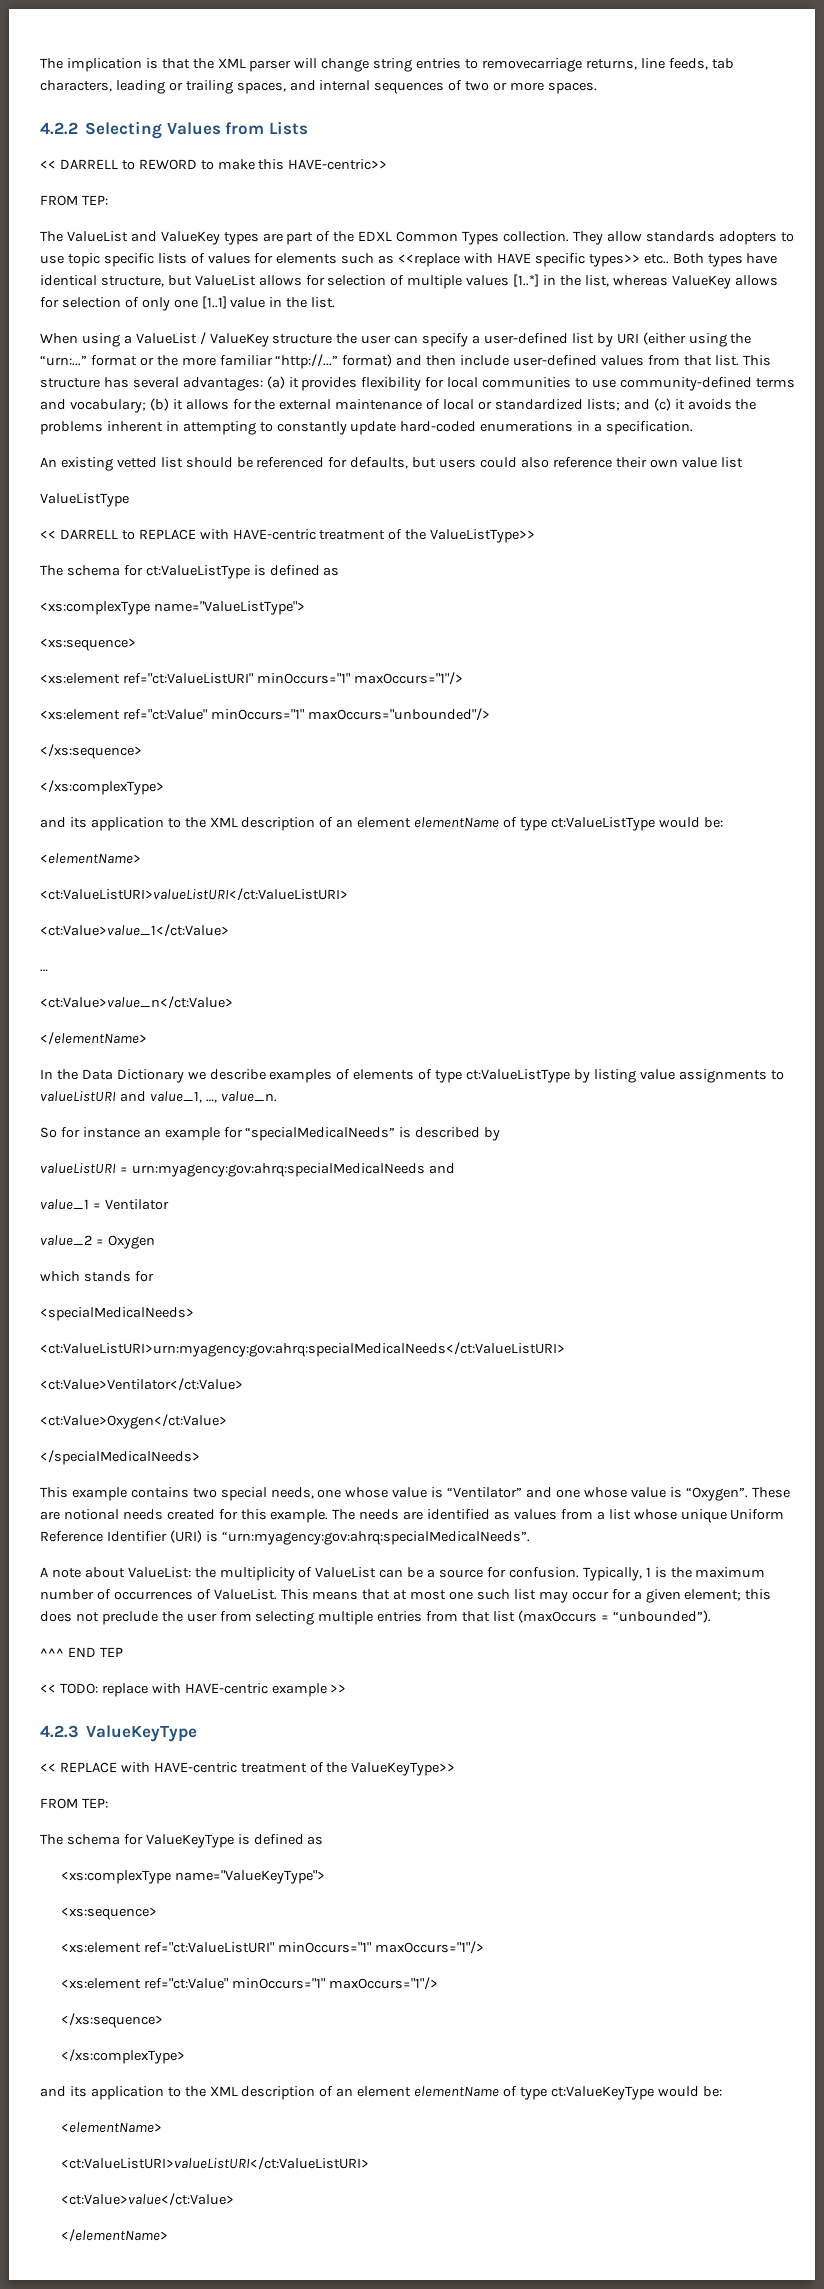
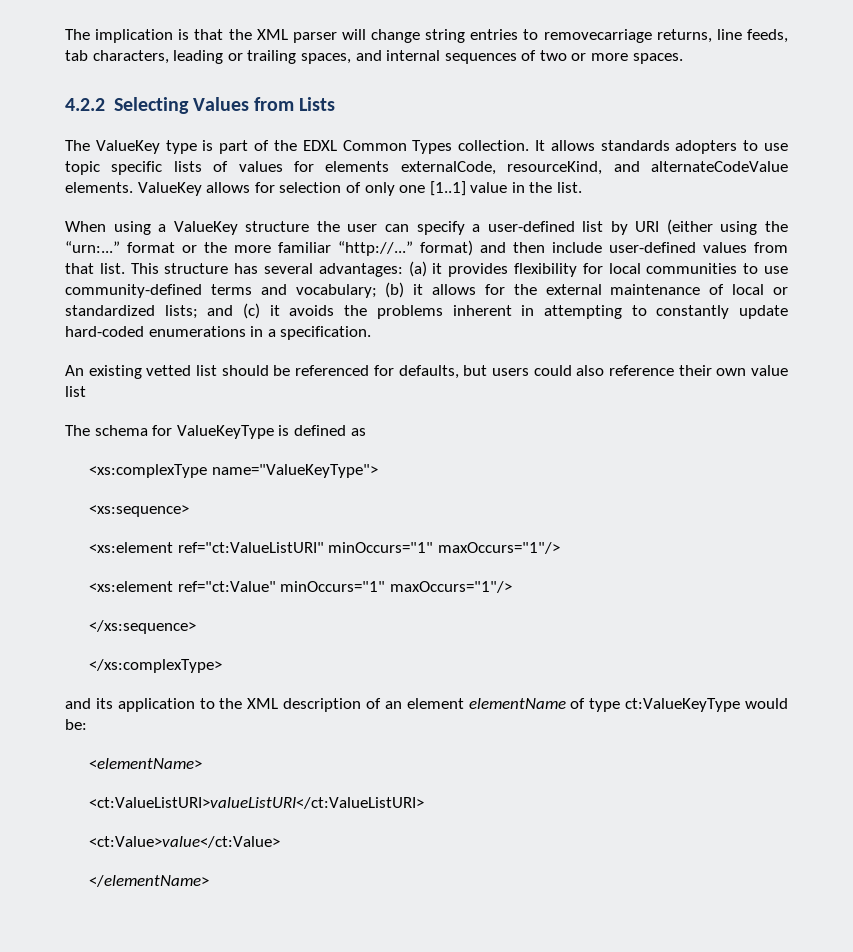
[40,159,388,170] [40,195,108,206] [40,231,283,245] << DARRELL to REWORD to make this HAVE-centric>> // FROM TEP: // The ValueList and ValueKey types are -> [65,140,214,154] The ValueKey type is
[572,231,642,245] They allow -> [534,140,595,151] It allows
[341,253,778,267] [40,274,668,289] such as <<replace with HAVE specific types>> etc.. Both types have identical structure, but ValueList allows for selection of multiple values [1..*] in the list, whereas -> [400,161,788,175] [65,182,133,193] externalCode, resourceKind, and alternateCodeValue elements.
[135,332,206,345] ValueList / -> (167, 228) none
[40,493,129,507] [40,529,536,543] [40,565,340,579] [40,601,305,615] [40,638,136,651] [40,672,463,685] [40,708,490,721] [40,744,142,759] [40,780,164,795] [40,817,723,831] [40,853,141,864] [40,888,348,901] [40,924,229,937] [40,969,48,972] [40,996,233,1009] [40,1032,147,1045] [40,1069,784,1083] [40,1091,277,1103] [40,1127,501,1141] [40,1163,455,1177] [40,1199,169,1210] [40,1235,155,1249] [40,1271,154,1282] [40,1307,194,1321] [40,1342,565,1357] [40,1378,243,1391] [40,1414,227,1429] [40,1450,200,1465] [40,1487,790,1501] [40,1509,785,1523] [40,1530,530,1545] [40,1567,766,1581] [40,1589,772,1603] [40,1610,711,1625] [40,1647,123,1657] [40,1683,347,1697] [40,1725,198,1742] [40,1762,456,1776] [40,1798,108,1809] // ValueListType // << DARRELL to REPLACE with HAVE-centric treatment of the ValueListType>> // The schema for ct:ValueListType is defined as // <xs:complexType name="ValueListType"> // <xs:sequence> // <xs:element ref="ct:ValueListURI" minOccurs="1" maxOccurs="1"/> // <xs:element ref="ct:Value" minOccurs="1" maxOccurs="unbounded"/> // </xs:sequence> // </xs:complexType> // and its application to the XML description of an element elementName of type ct:ValueListType would be: // <elementName> // <ct:ValueListURI>valueListURI</ct:ValueListURI> // <ct:Value>value_1</ct:Value> // … // <ct:Value>value_n</ct:Value> // </elementName> // In the Data Dictionary we describe examples of elements of type ct:ValueListType by listing value assignments to valueListURI and value_1, …, value_n. // So for instance an example for “specialMedicalNeeds” is described by // valueListURI = urn:myagency:gov:ahrq:specialMedicalNeeds and // value_1 = Ventilator // value_2 = Oxygen // which stands for // <specialMedicalNeeds> // <ct:ValueListURI>urn:myagency:gov:ahrq:specialMedicalNeeds</ct:ValueListURI> // <ct:Value>Ventilator</ct:Value> // <ct:Value>Oxygen</ct:Value> // </specialMedicalNeeds> // This example contains two special needs, one whose value is “Ventilator” and one whose value is “Oxygen”. These are notional needs created for this example. The needs are identified as values from a list whose unique Uniform Reference Identifier (URI) is “urn:myagency:gov:ahrq:specialMedicalNeeds”. // A note about ValueList: the multiplicity of ValueList can be a source for confusion. Typically, 1 is the maximum number of occurrences of ValueList. This means that at most one such list may occur for a given element; this does not preclude the user from selecting multiple entries from that list (maxOccurs = “unbounded”). // ^^^ END TEP // << TODO: replace with HAVE-centric example >> // 4.2.3 ValueKeyType // << REPLACE with HAVE-centric treatment of the ValueKeyType>> // FROM TEP: -> (86, 391) none

